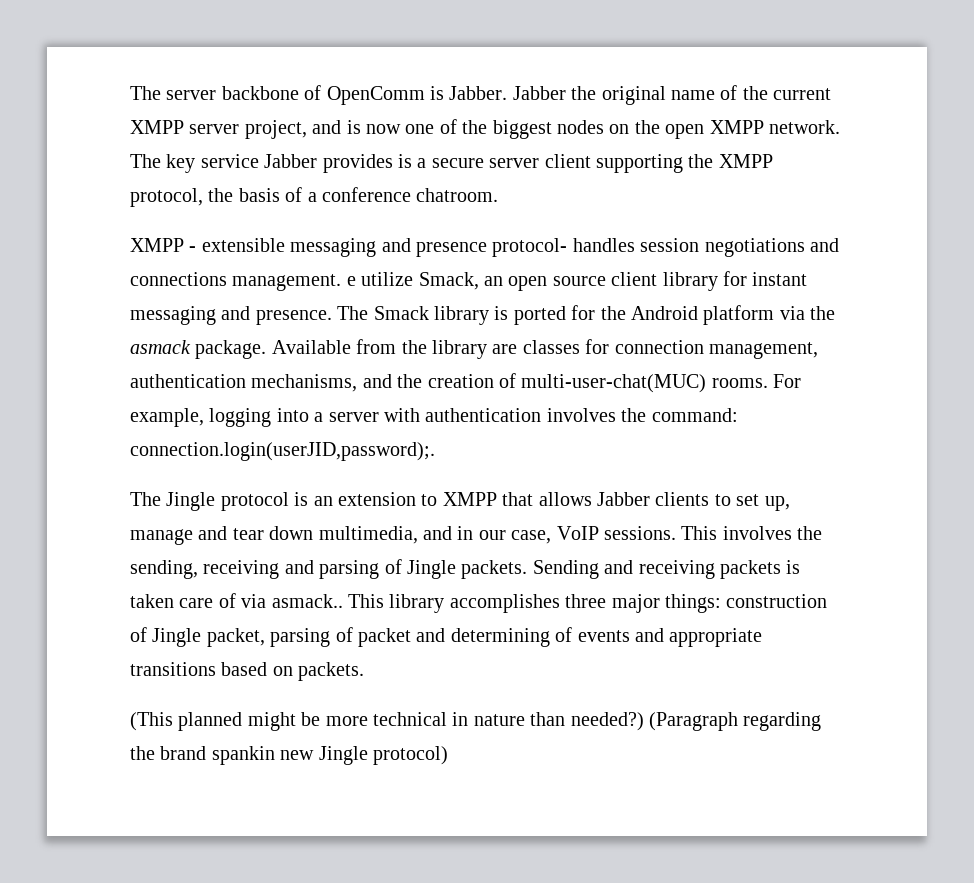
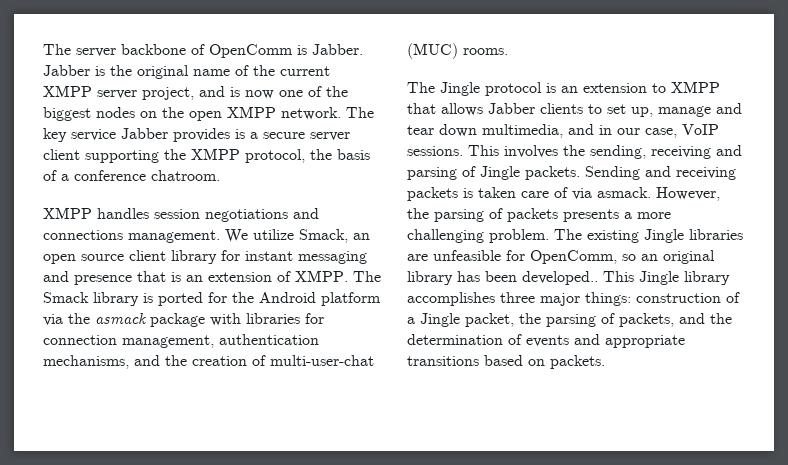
(566, 93) none -> [95,66,105,76] is
[189,238,568,257] - extensible messaging and presence protocol- -> (92, 213) none
[346,276,356,286] e -> [225,229,248,243] We
[255,310,332,325] presence. -> [74,270,348,285] presence that is an extension of XMPP.
[195,339,580,359] package. Available from the library are classes -> [150,313,300,327] package with libraries
[521,374,707,393] multi-user-chat(MUC) -> [270,355,374,366] [407,43,458,59] multi-user-chat (MUC)
[773,374,802,388] [130,408,738,427] [130,442,435,461] For example, logging into a server with authentication involves the command: connection.login(userJID,password);. -> (508, 51) none
[271,594,384,608] asmack.. This -> [597,187,720,201] [407,208,671,222] [407,229,743,243] [407,250,715,264] [407,271,679,285] asmack. However, the parsing of packets presents a more challenging problem. The existing Jingle libraries are unfeasible for OpenComm, so an original library has been developed.. This Jingle
(147, 634) none -> [407,317,415,324] a
[270,627,550,647] parsing of packet and determining -> [519,313,732,327] [407,334,503,345] the parsing of packets, and the determination
[130,712,822,731] [130,746,448,765] // (This planned might be more technical in nature than needed?) (Paragraph regarding the brand spankin new Jingle protocol) -> (605, 362) none

